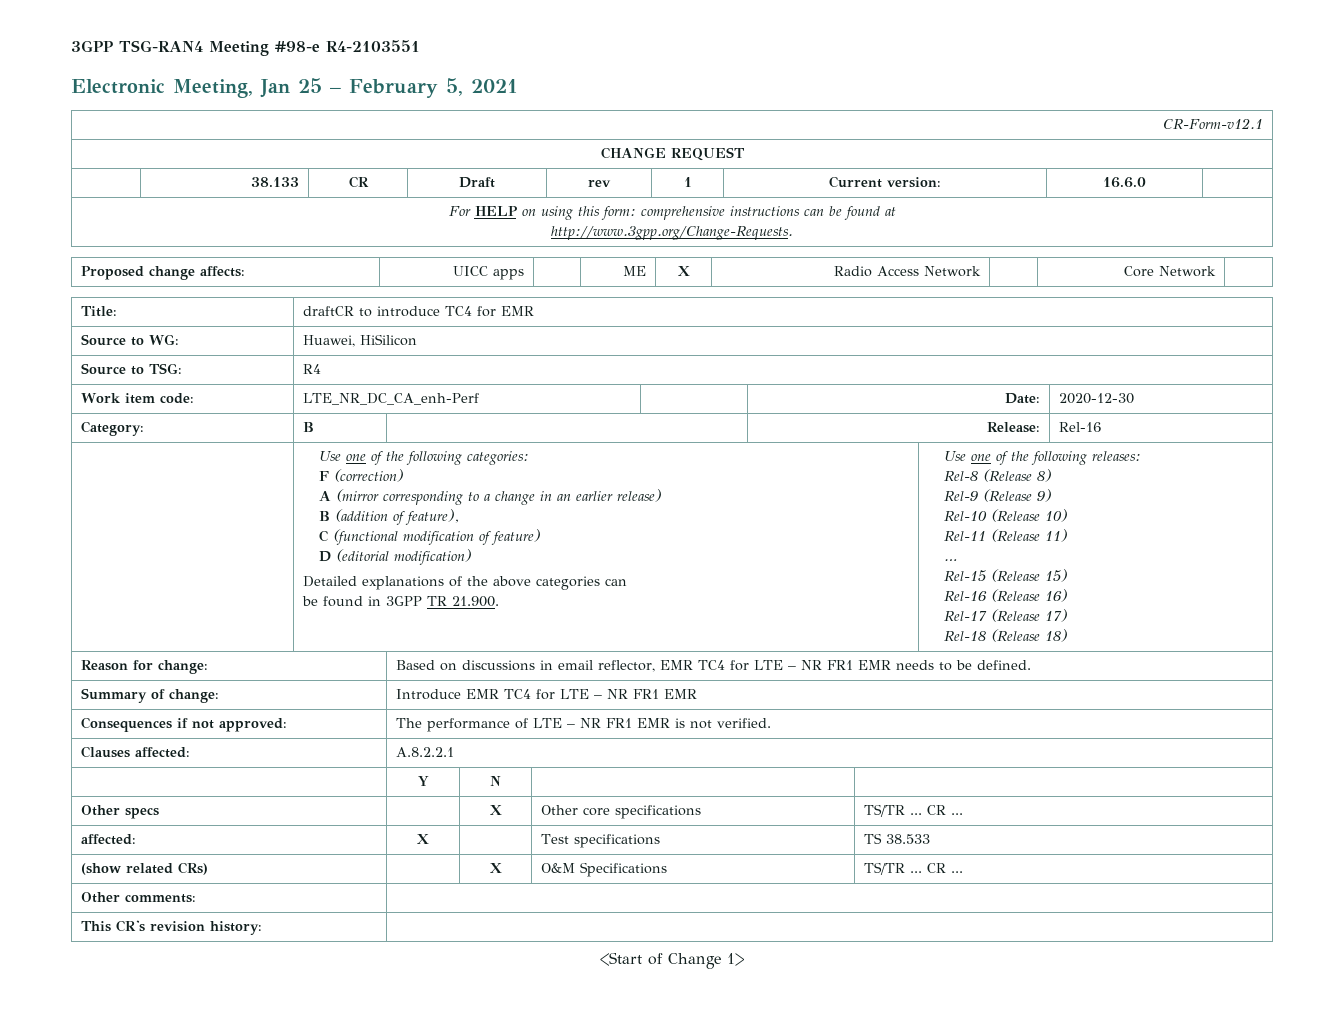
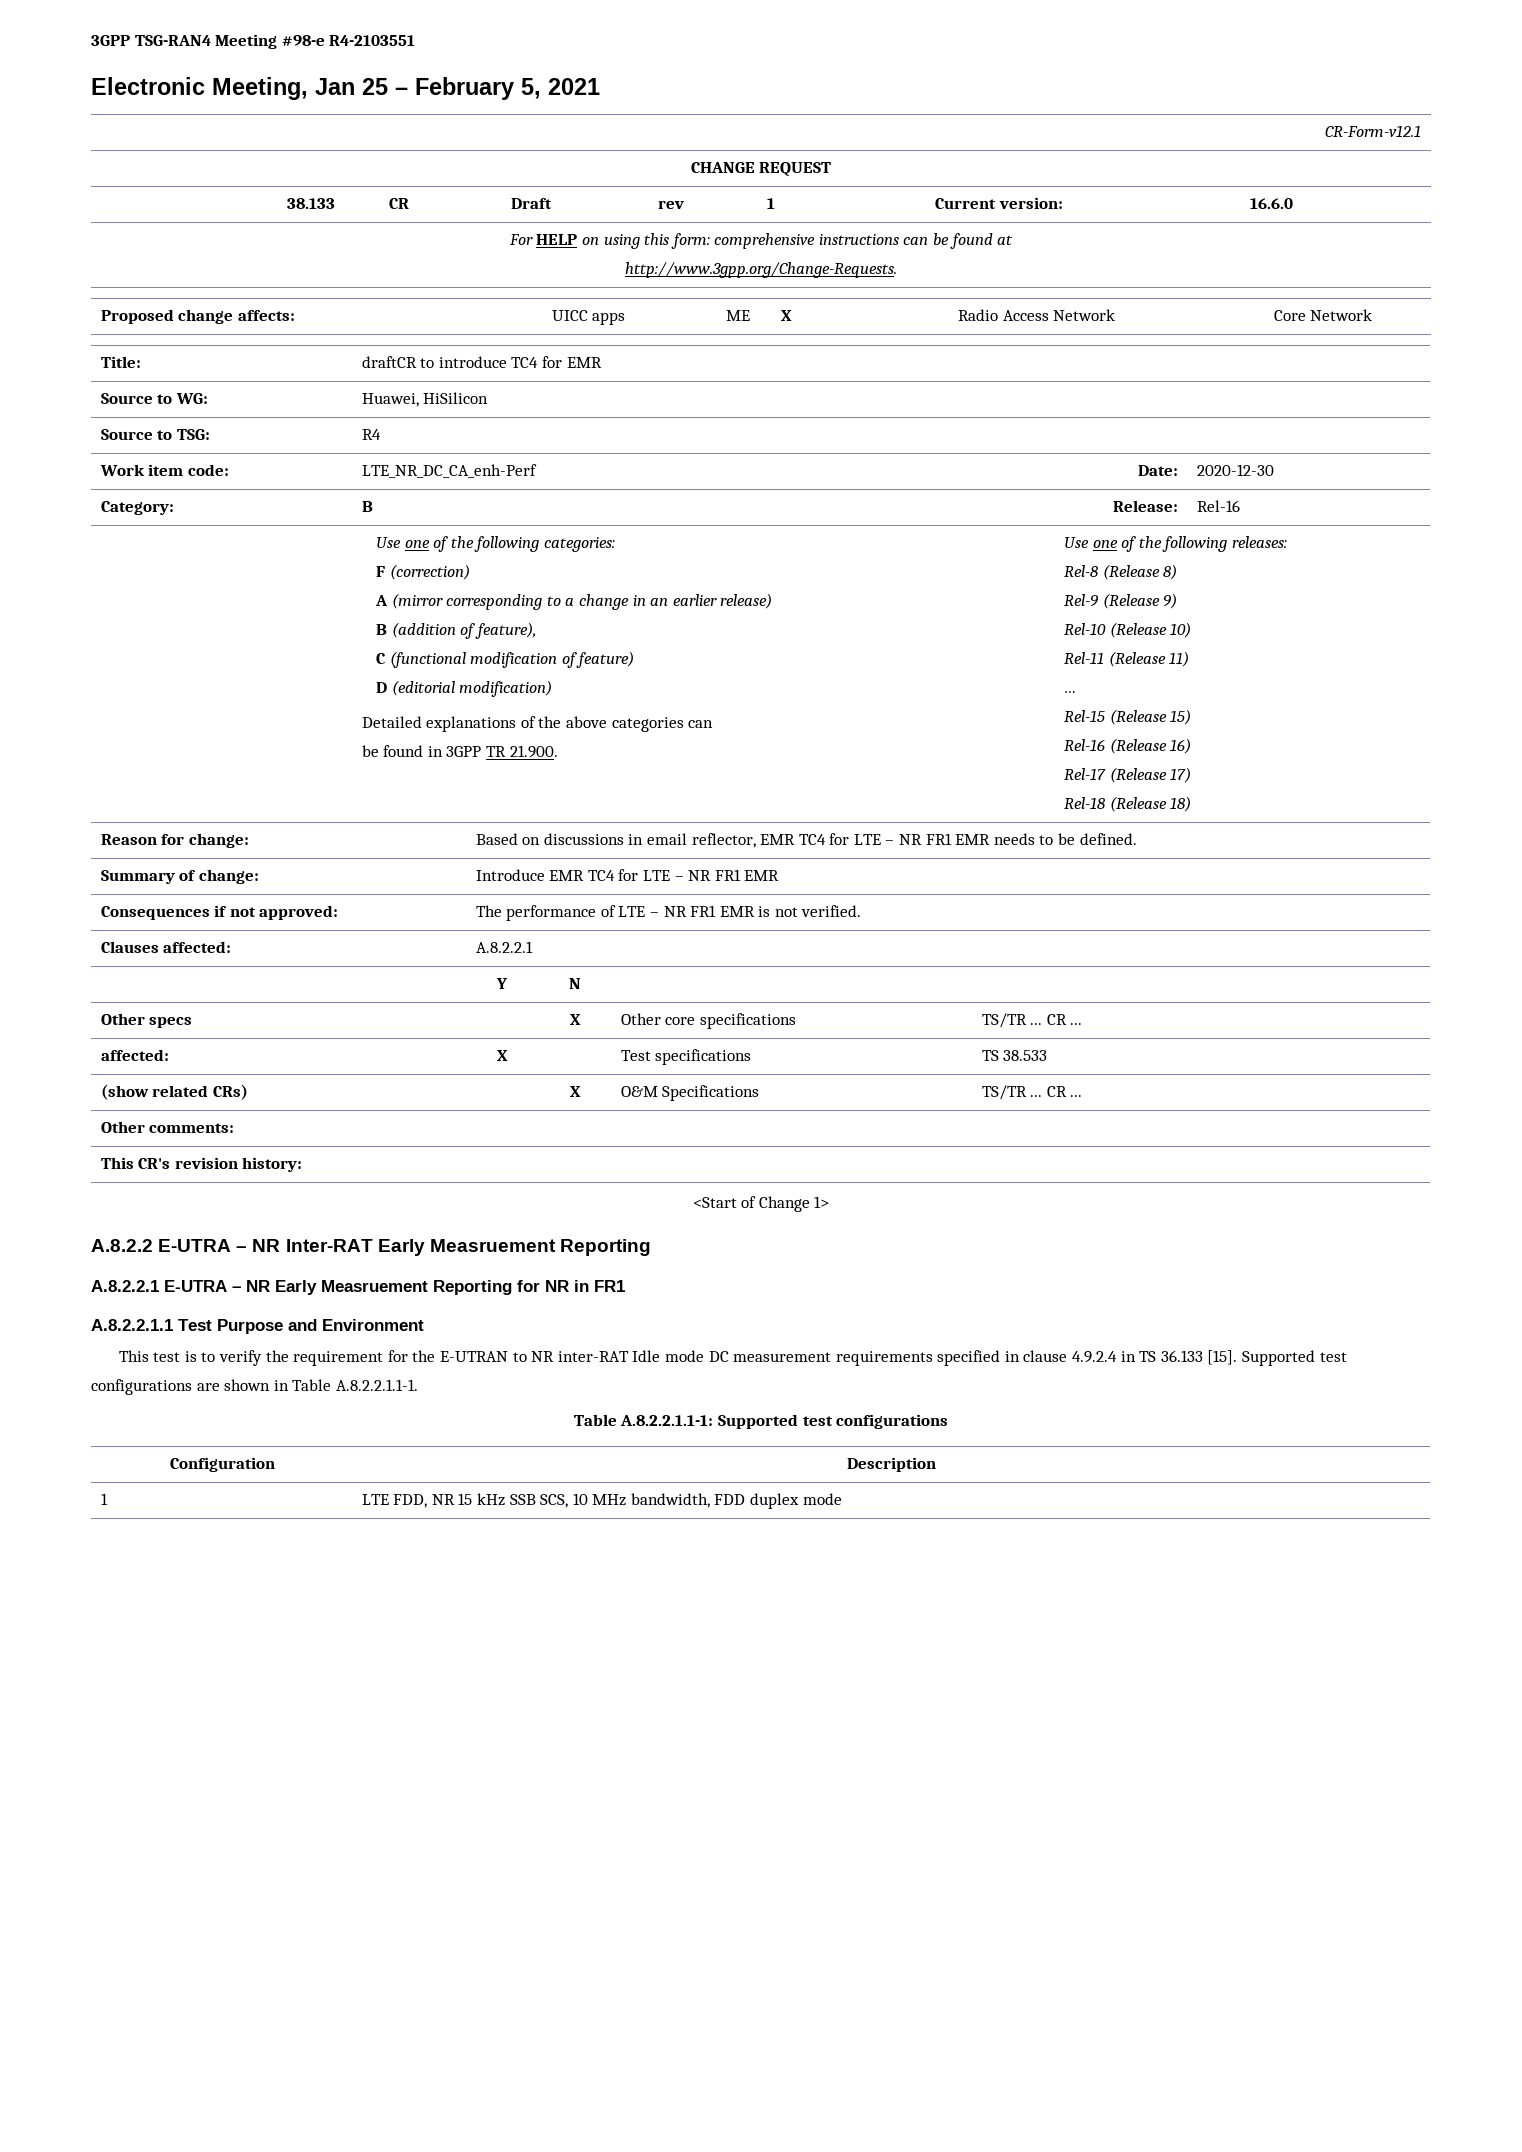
(744, 959) none -> [91,1239,651,1256] [91,1280,625,1295] [91,1319,424,1334] [118,1350,1347,1366] [91,1379,418,1395] [573,1414,949,1429] [169,1457,275,1472] [846,1457,936,1472] [100,1493,108,1505] [361,1493,842,1509] // A.8.2.2 E-UTRA – NR Inter-RAT Early Measruement Reporting // A.8.2.2.1 E-UTRA – NR Early Measruement Reporting for NR in FR1 // A.8.2.2.1.1 Test Purpose and Environment // This test is to verify the requirement for the E-UTRAN to NR inter-RAT Idle mode DC measurement requirements specified in clause 4.9.2.4 in TS 36.133 [15]. Supported test configurations are shown in Table A.8.2.2.1.1-1. // Table A.8.2.2.1.1-1: Supported test configurations // Configuration | Description // 1 | LTE FDD, NR 15 kHz SSB SCS, 10 MHz bandwidth, FDD duplex mode

